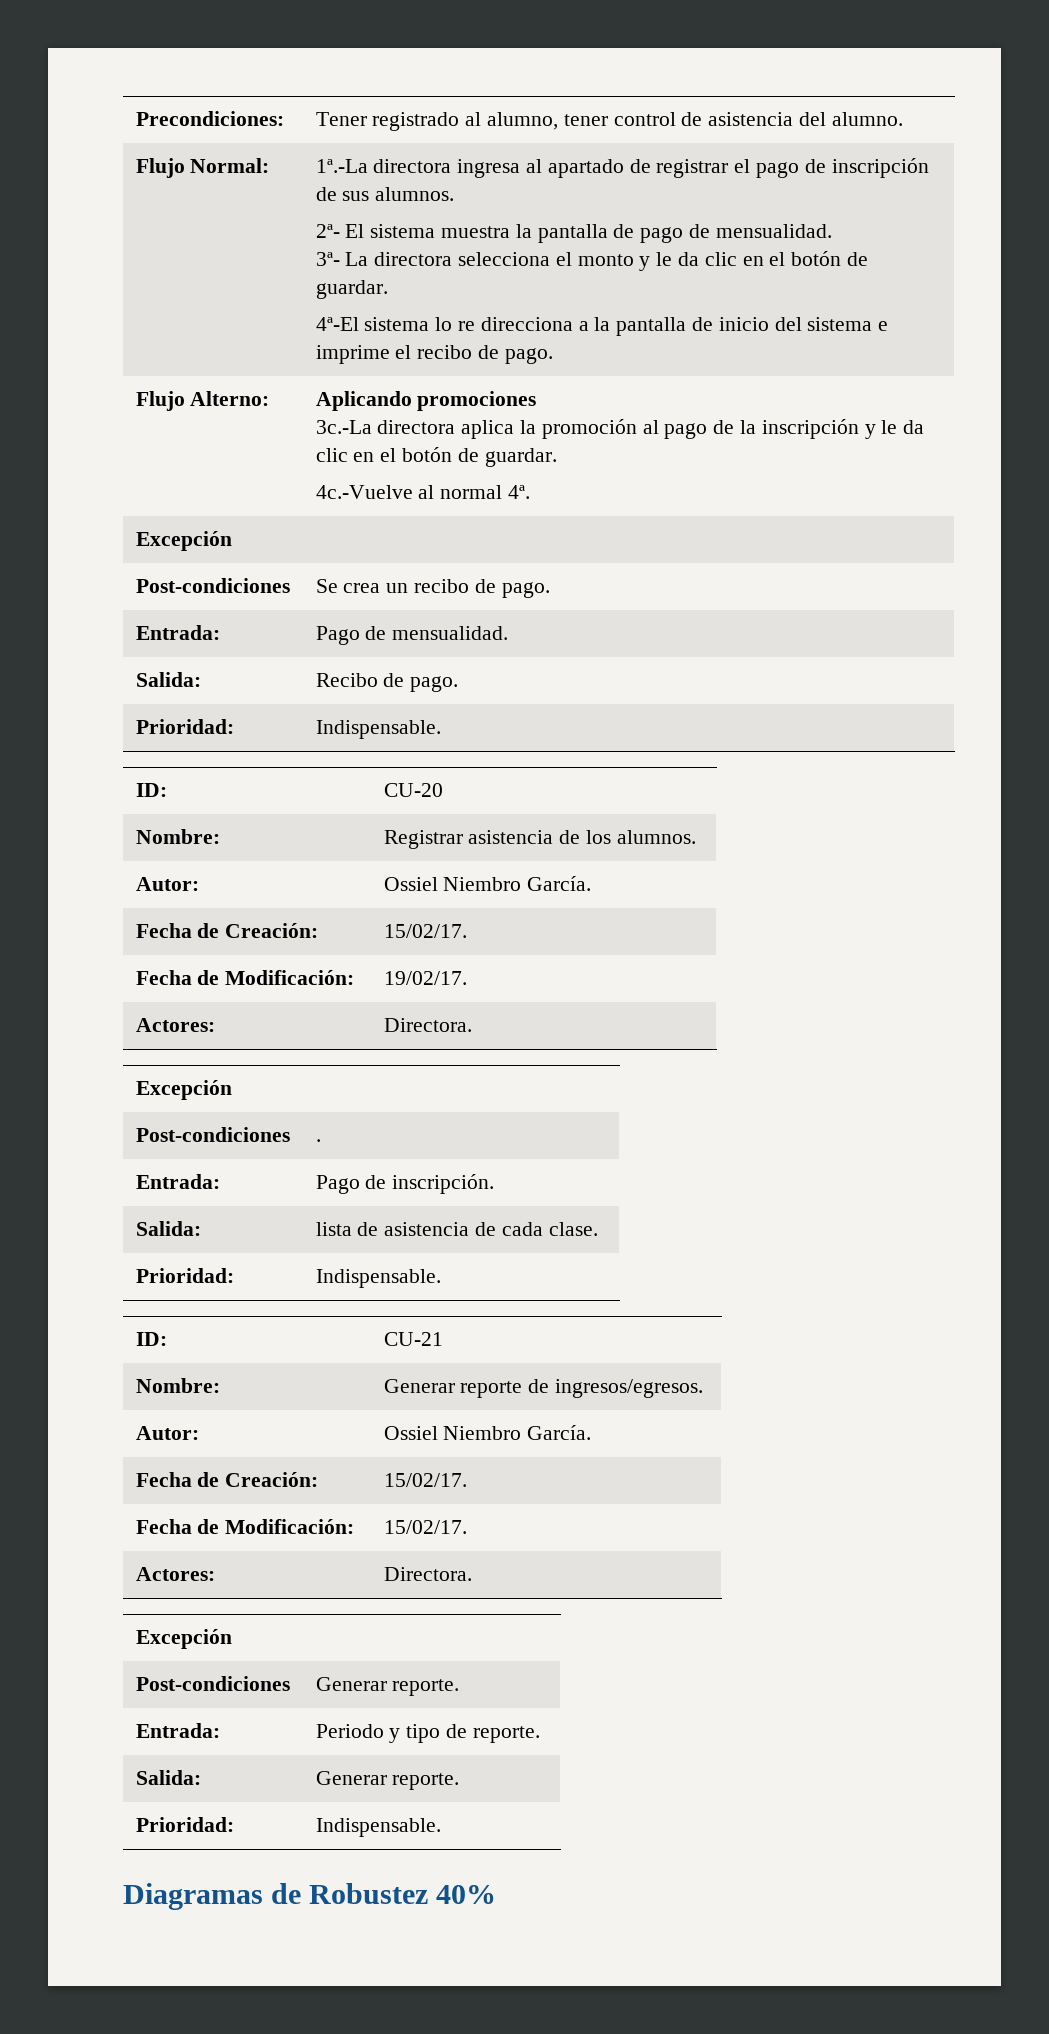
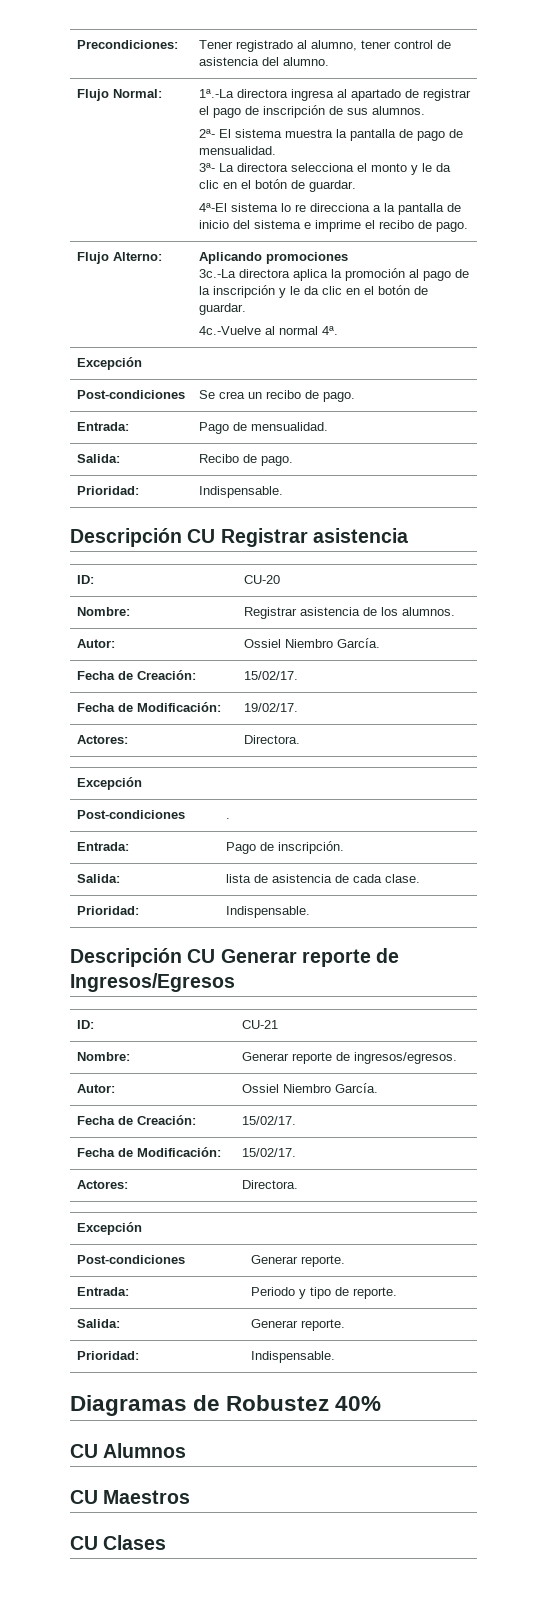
(441, 729) none -> [70,528,408,547] // Descripción CU Registrar asistencia
(441, 1278) none -> [70,948,400,967] [70,973,235,992] // Descripción CU Generar reporte de Ingresos/Egresos
(497, 1894) none -> [70,1443,187,1458] [70,1490,191,1504] [70,1535,167,1550] // CU Alumnos // CU Maestros // CU Clases

